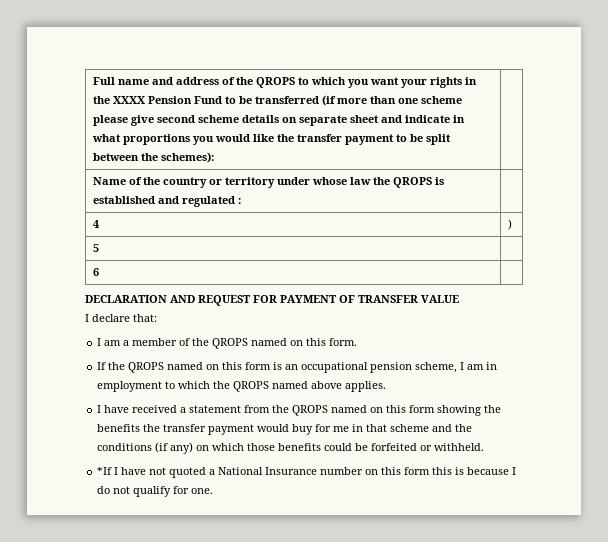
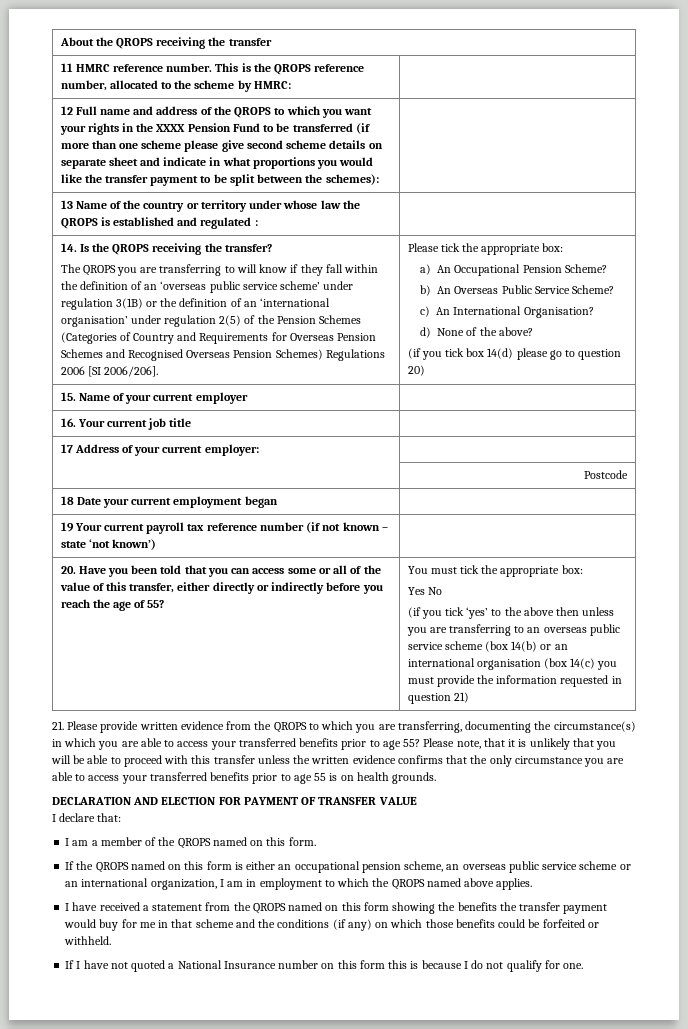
(93, 81) none -> [59,37,272,49] [60,63,365,75] [60,80,291,92] [60,106,73,115] About the QROPS receiving the transfer // 11 HMRC reference number. This is the QROPS reference number, allocated to the scheme by HMRC: | // 12
(215, 157) none -> [60,200,73,209] 13
[93,220,100,228] [508,219,513,230] [93,244,100,252] [93,268,100,276] 4 | ) // 5 | // 6 | -> [60,243,272,255] [60,264,379,276] [60,281,354,293] [60,298,331,310] [60,315,362,327] [60,332,377,344] [60,349,385,361] [60,366,159,377] [407,243,564,255] [420,264,607,276] [420,285,614,296] [420,306,594,318] [420,327,533,338] [407,348,622,360] [407,365,425,376] [60,392,248,404] [60,418,192,430] [60,444,259,456] [584,470,629,479] [60,496,278,508] [60,522,388,534] [60,539,157,550] [60,565,381,577] [59,582,383,594] [60,599,165,611] [407,565,583,577] [407,587,442,595] [407,607,615,619] [406,624,620,636] [407,641,568,652] [407,658,618,670] [407,675,622,687] [407,692,469,704] [52,721,636,733] [52,738,617,750] [51,755,625,767] [52,772,437,784] 14. Is the QROPS receiving the transfer? // The QROPS you are transferring to will know if they fall within the definition of an ‘overseas public service scheme’ under regulation 3(1B) or the definition of an ‘international organisation’ under regulation 2(5) of the Pension Schemes (Categories of Country and Requirements for Overseas Pension Schemes and Recognised Overseas Pension Schemes) Regulations 2006 [SI 2006/206]. | Please tick the appropriate box: // a) An Occupational Pension Scheme? // b) An Overseas Public Service Scheme? // c) An International Organisation? // d) None of the above? // (if you tick box 14(d) please go to question 20) // 15. Name of your current employer | // 16. Your current job title | // 17 Address of your current employer: | // | Postcode // 18 Date your current employment began | // 19 Your current payroll tax reference number (if not known – state ‘not known’) | // 20. Have you been told that you can access some or all of the value of this transfer, either directly or indirectly before you reach the age of 55? | You must tick the appropriate box: // Yes No // (if you tick ‘yes’ to the above then unless you are transferring to an overseas public service scheme (box 14(b) or an international organisation (box 14(c) you must provide the information requested in question 21) // 21. Please provide written evidence from the QROPS to which you are transferring, documenting the circumstance(s) in which you are able to access your transferred benefits prior to age 55? Please note, that it is unlikely that you will be able to proceed with this transfer unless the written evidence confirms that the only circumstance you are able to access your transferred benefits prior to age 55 is on health grounds.
[198,295,251,306] REQUEST -> [161,797,216,805] ELECTION
(283, 366) none -> [246,861,276,870] either
(458, 367) none -> [446,861,631,873] [65,878,217,890] an overseas public service scheme or an international organization,
[97,467,113,475] *If -> [65,960,75,969] If

